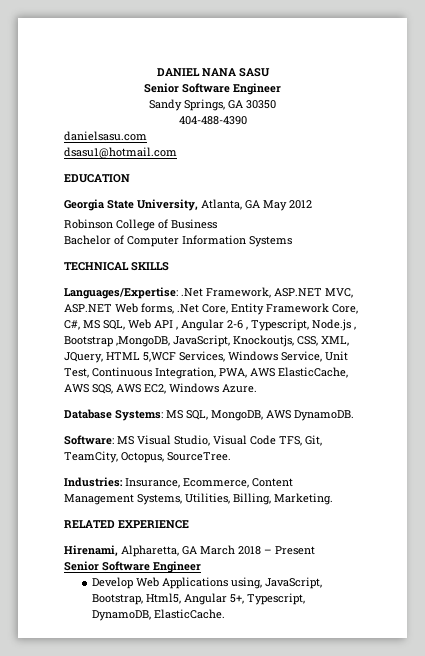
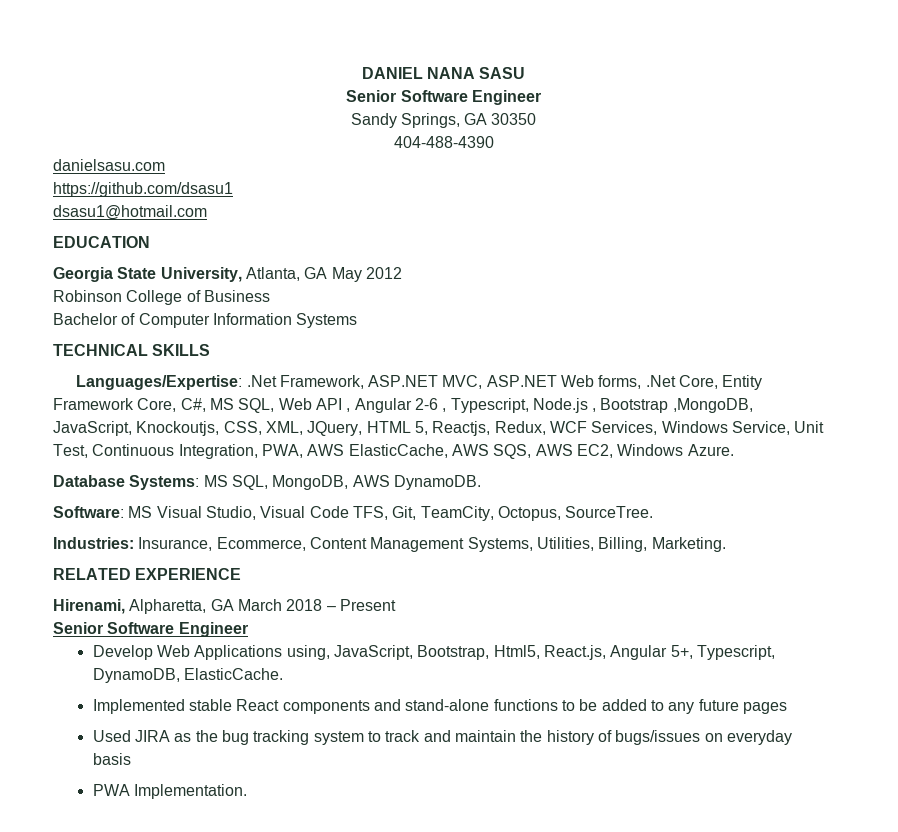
(147, 136) none -> [53,182,233,197] // https://github.com/dsasu1
[143,352,176,362] 5,WCF -> [414,421,587,436] 5, Reactjs, Redux, WCF
(182, 598) none -> [543,645,606,660] React.js,
(226, 614) none -> [92,699,787,714] [92,730,792,745] [92,753,131,765] [92,784,248,799] // Implemented stable React components and stand-alone functions to be added to any future pages // Used JIRA as the bug tracking system to track and maintain the history of bugs/issues on everyday basis // PWA Implementation.

